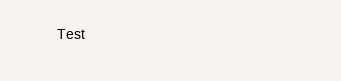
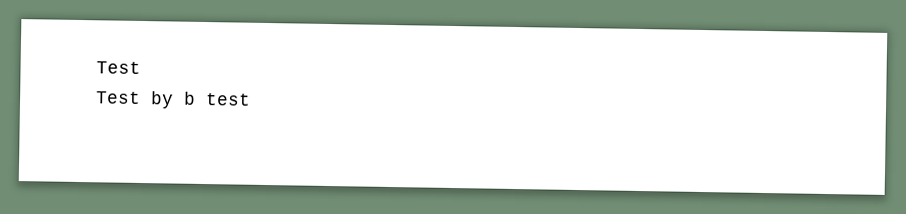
[57,29,85,39] Test -> [96,61,141,74] [96,91,251,109] Test // Test by b test

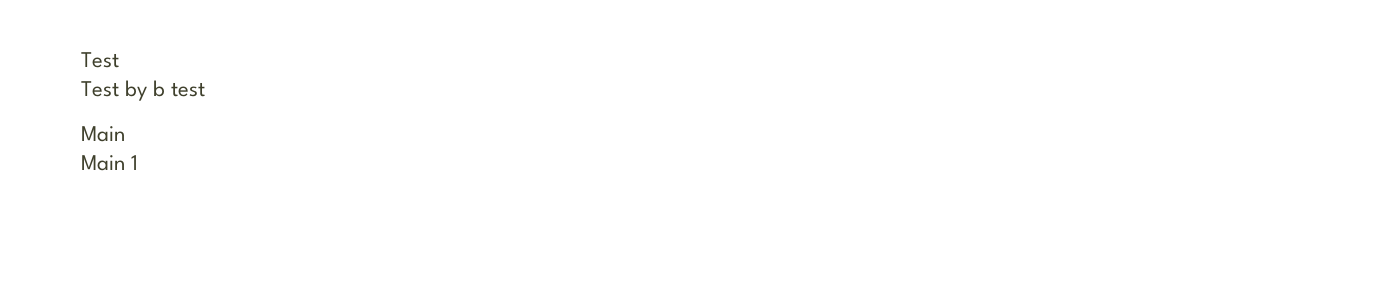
(251, 99) none -> [81,126,125,142] [81,155,139,171] // Main // Main 1

